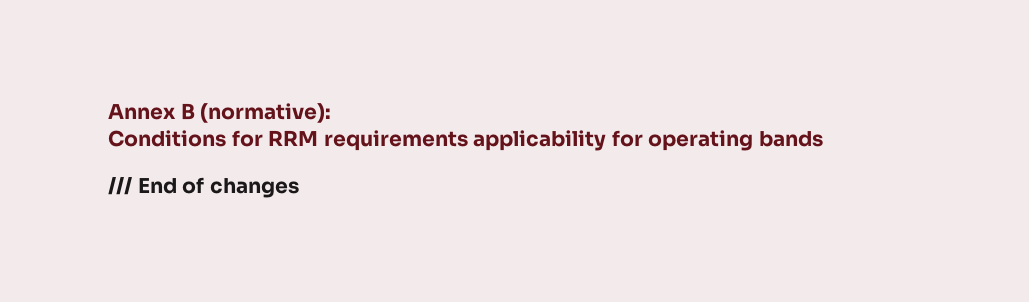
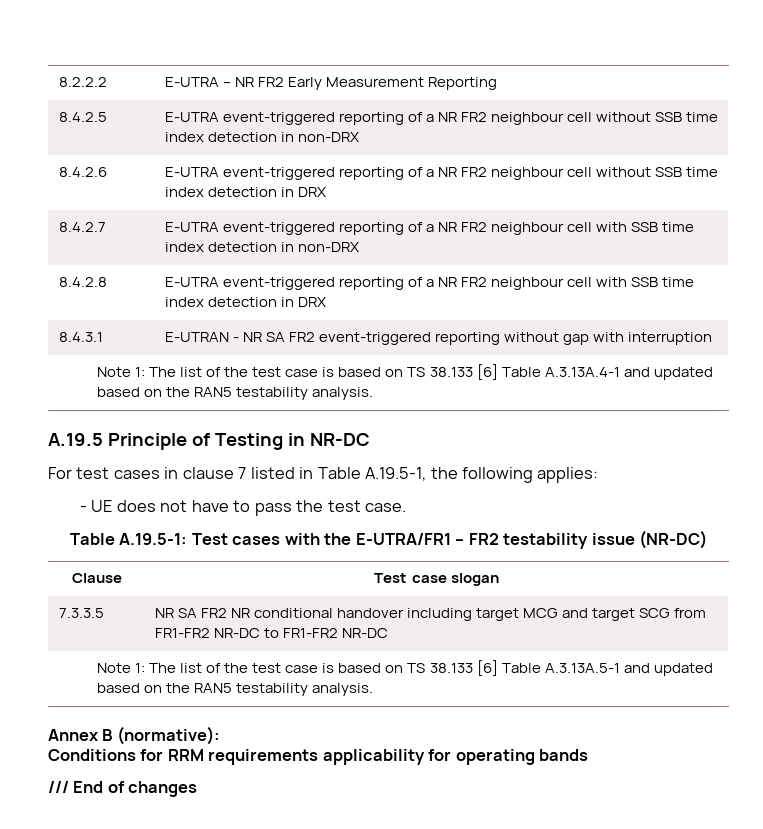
(108, 112) none -> [58,77,107,87] [164,77,497,90] [58,112,107,122] [164,112,719,125] [164,132,359,142] [58,167,107,177] [164,167,719,180] [164,187,326,197] [58,222,106,232] [164,222,695,235] [164,242,359,252] [58,277,107,287] [164,277,695,290] [164,297,326,307] [58,332,103,342] [164,332,713,345] [96,364,713,380] [96,387,374,400] [48,433,370,450] [48,467,599,483] [80,500,407,516] [69,530,708,549] [71,573,122,583] [374,573,499,586] [58,608,104,618] [154,608,707,621] [154,628,388,638] [96,660,713,676] [96,683,374,696] 8.2.2.2 | E-UTRA – NR FR2 Early Measurement Reporting // 8.4.2.5 | E-UTRA event-triggered reporting of a NR FR2 neighbour cell without SSB time index detection in non-DRX // 8.4.2.6 | E-UTRA event-triggered reporting of a NR FR2 neighbour cell without SSB time index detection in DRX // 8.4.2.7 | E-UTRA event-triggered reporting of a NR FR2 neighbour cell with SSB time index detection in non-DRX // 8.4.2.8 | E-UTRA event-triggered reporting of a NR FR2 neighbour cell with SSB time index detection in DRX // 8.4.3.1 | E-UTRAN - NR SA FR2 event-triggered reporting without gap with interruption // Note 1: The list of the test case is based on TS 38.133 [6] Table A.3.13A.4-1 and updated based on the RAN5 testability analysis. // A.19.5 Principle of Testing in NR-DC // For test cases in clause 7 listed in Table A.19.5-1, the following applies: // - UE does not have to pass the test case. // Table A.19.5-1: Test cases with the E-UTRA/FR1 – FR2 testability issue (NR-DC) // Clause | Test case slogan // 7.3.3.5 | NR SA FR2 NR conditional handover including target MCG and target SCG from FR1-FR2 NR-DC to FR1-FR2 NR-DC // Note 1: The list of the test case is based on TS 38.133 [6] Table A.3.13A.5-1 and updated based on the RAN5 testability analysis. //

